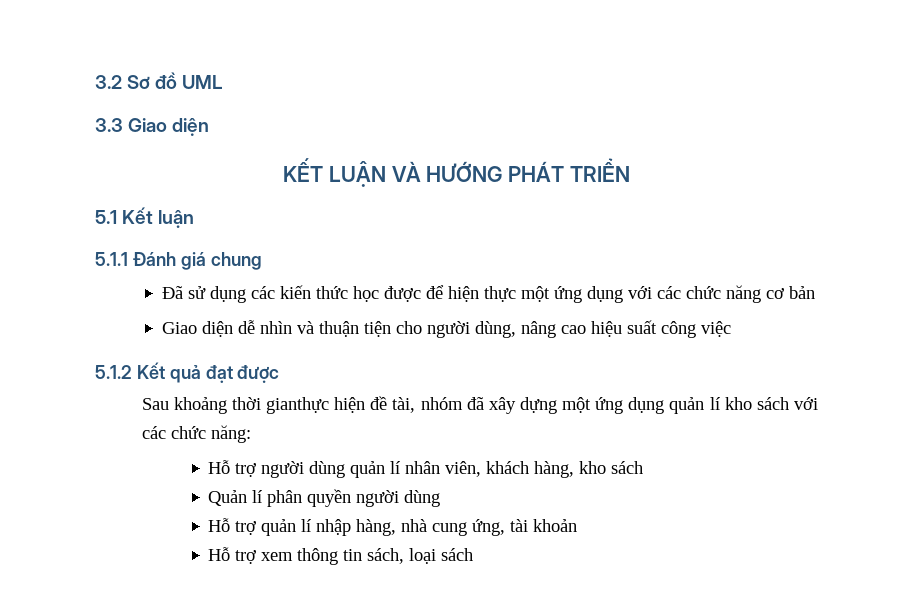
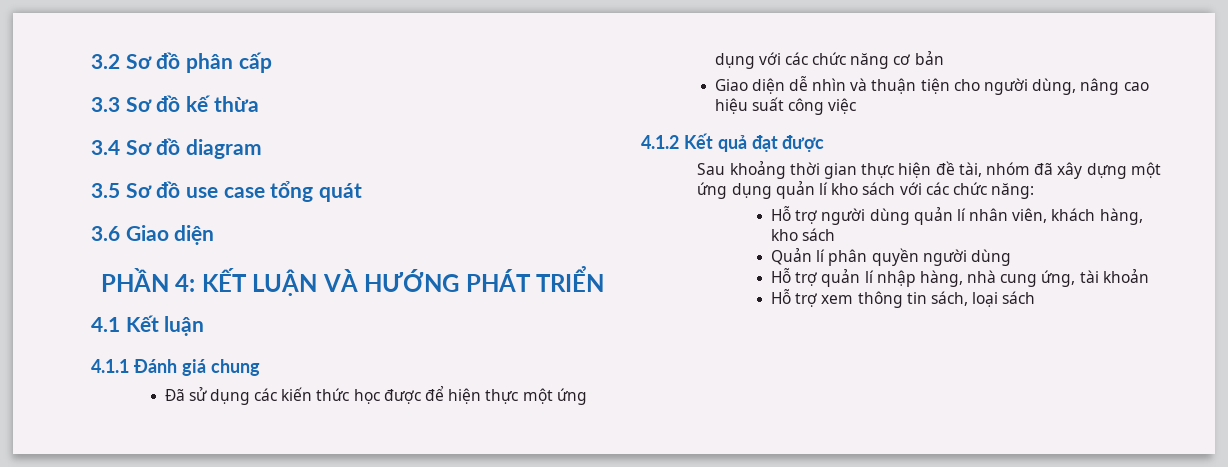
[182,75,223,89] UML -> [186,52,272,73] phân cấp
(123, 125) none -> [125,95,259,112] [91,138,263,159] [91,181,363,202] [91,226,120,241] Sơ đồ kế thừa // 3.4 Sơ đồ diagram // 3.5 Sơ đồ use case tổng quát // 3.6
(210, 127) none -> [100,268,196,292] PHẦN 4:
[95,210,117,224] 5.1 -> [91,317,120,332] 4.1
[95,252,128,266] 5.1.1 -> [91,359,129,373] 4.1.1
[95,365,132,379] 5.1.2 -> [641,135,679,149] 4.1.2
[265,397,329,414] gianthực -> [824,163,895,179] gian thực

